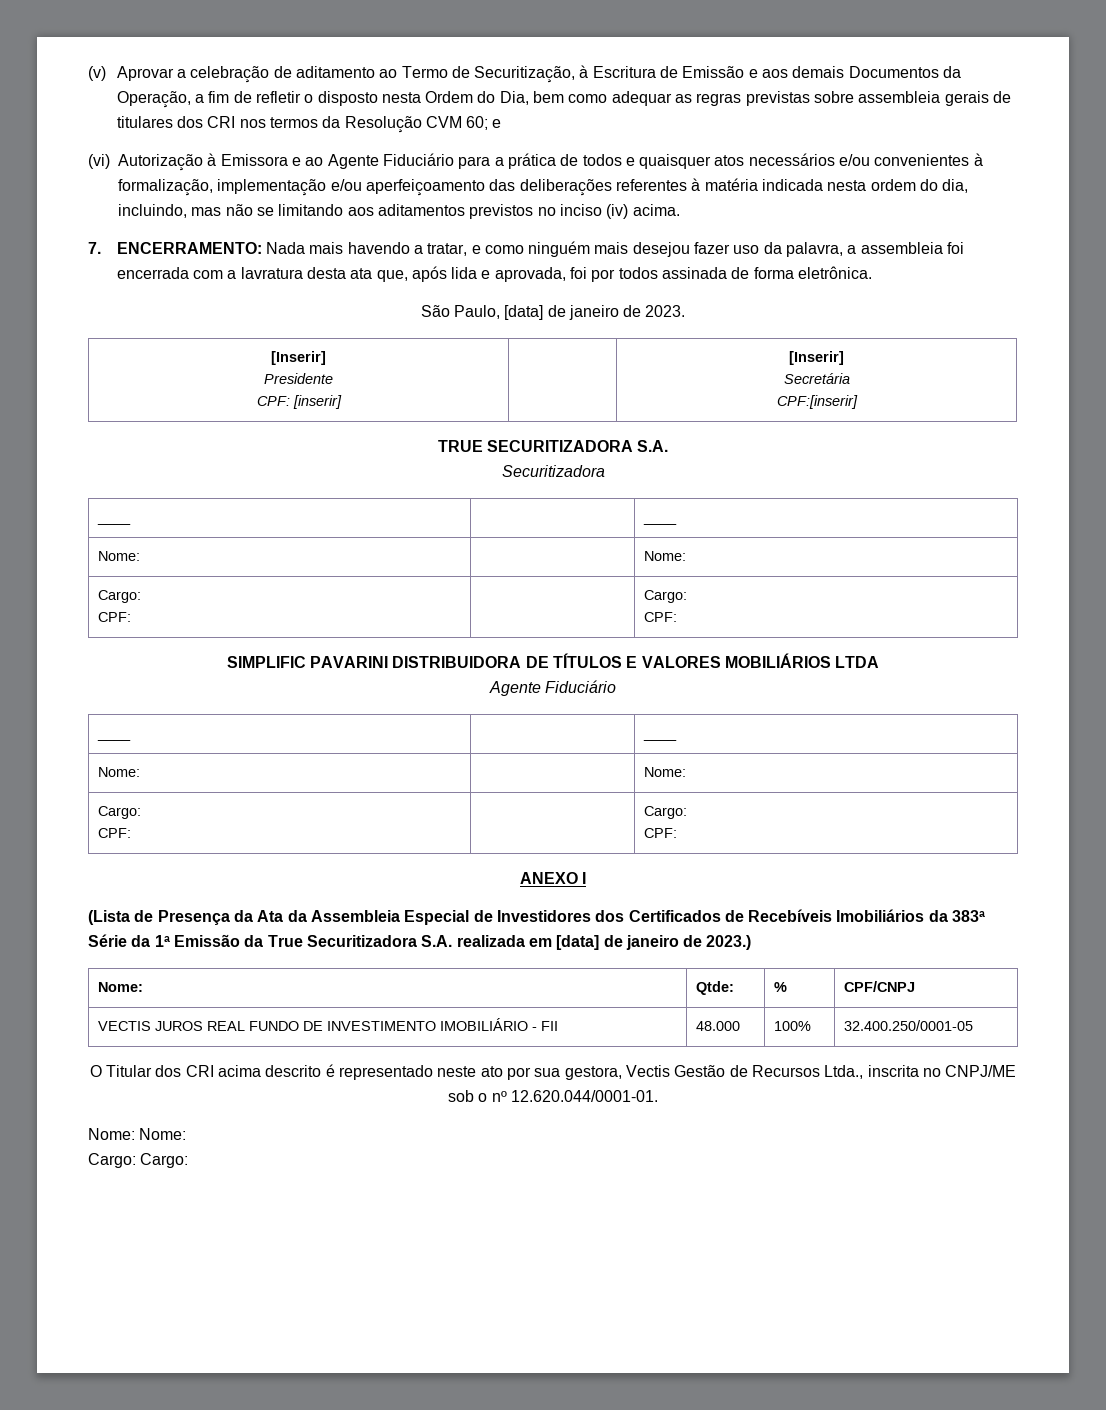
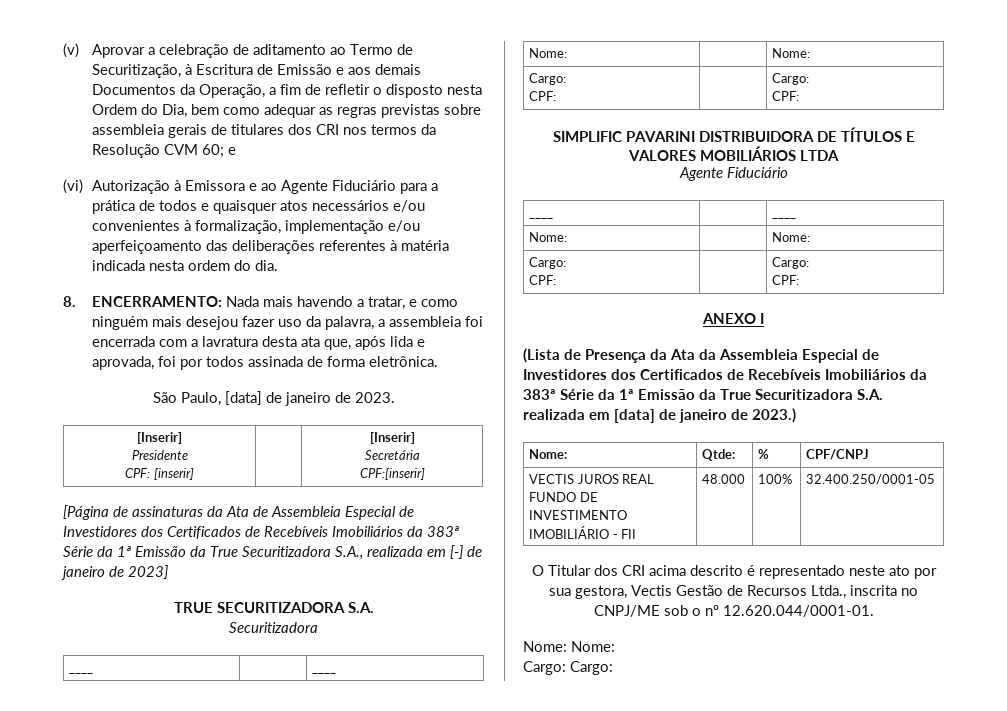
[942,179,969,193] [118,204,680,219] [88,242,101,254] dia, incluindo, mas não se limitando aos aditamentos previstos no inciso (iv) acima. // 7. -> [254,260,278,271] [63,296,76,307] dia. // 8.
(858, 402) none -> [63,505,414,520] [63,526,459,539] [63,545,482,560] [61,565,168,580] // [Página de assinaturas da Ata de Assembleia Especial de Investidores dos Certificados de Recebíveis Imobiliários da 383ª Série da 1ª Emissão da True Securitizadora S.A., realizada em [-] de janeiro de 2023]

